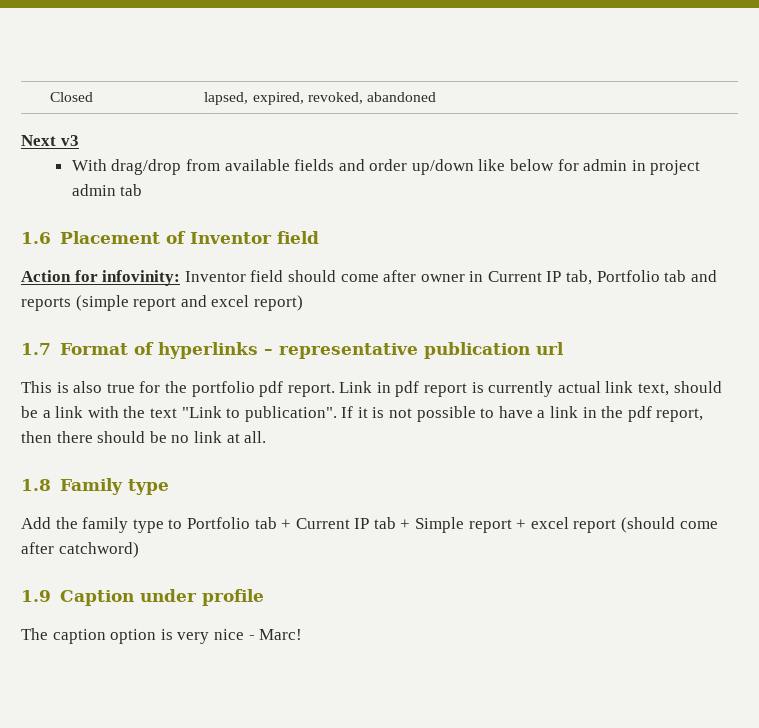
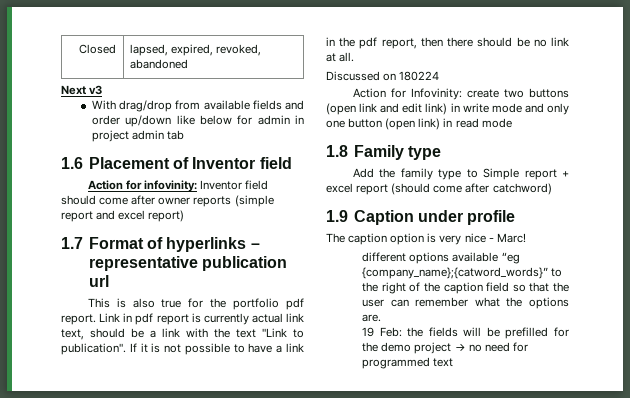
[469,270,717,285] in Current IP tab, Portfolio tab and -> (191, 201) none
(267, 437) none -> [326,71,440,81] [352,88,569,100] [326,103,569,115] [326,118,512,130] // Discussed on 180224 // Action for Infovinity: create two buttons (open link and edit link) in write mode and only one button (open link) in read mode
[186,517,411,529] Portfolio tab + Current IP tab + -> (478, 173) none
(303, 634) none -> [362,252,520,264] [362,267,563,279] [362,282,569,294] [362,297,569,309] [362,314,382,322] [362,327,569,339] [362,342,528,354] [362,357,454,369] // different options available “eg {company_name};{catword_words}” to the right of the caption field so that the user can remember what the options are. // 19 Feb: the fields will be prefilled for the demo project → no need for programmed text

